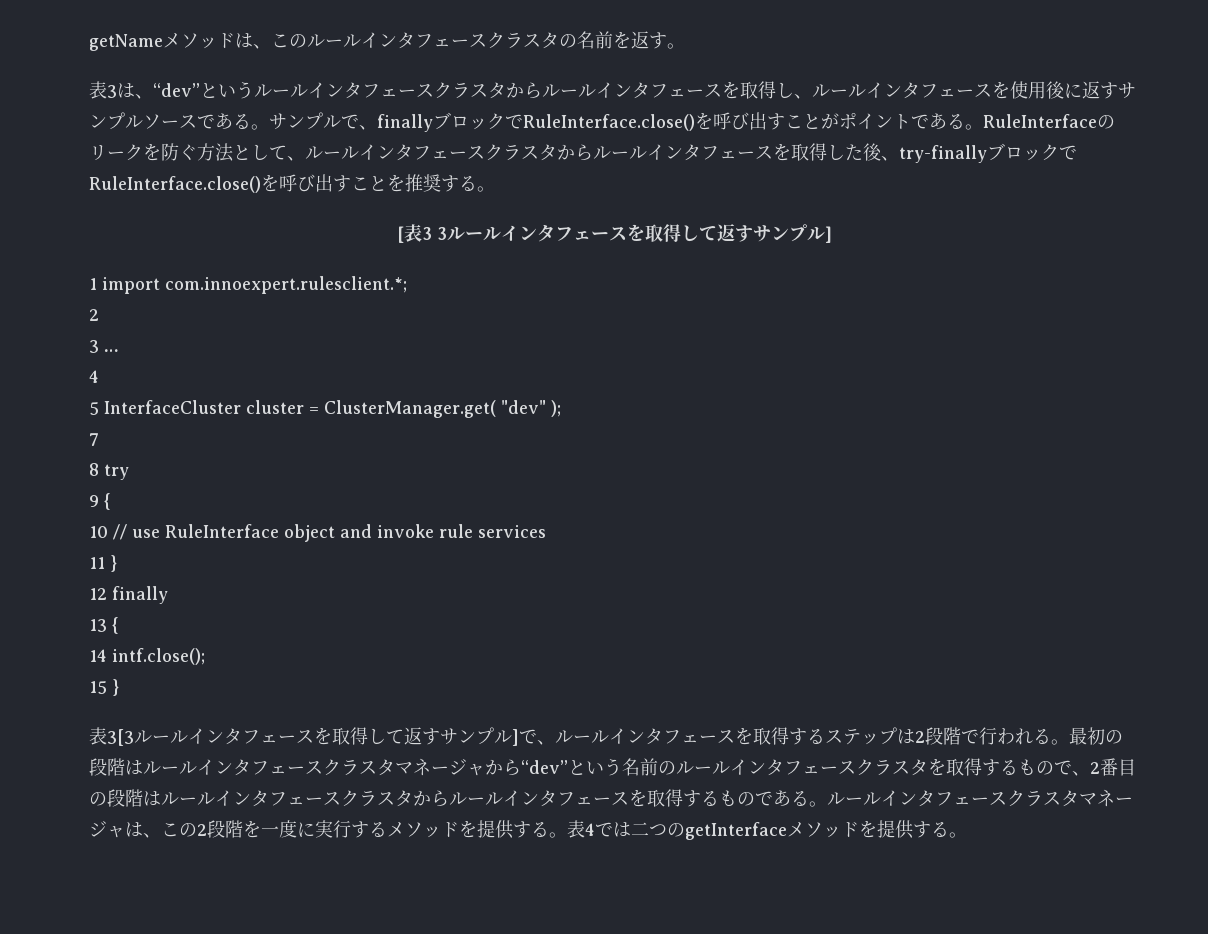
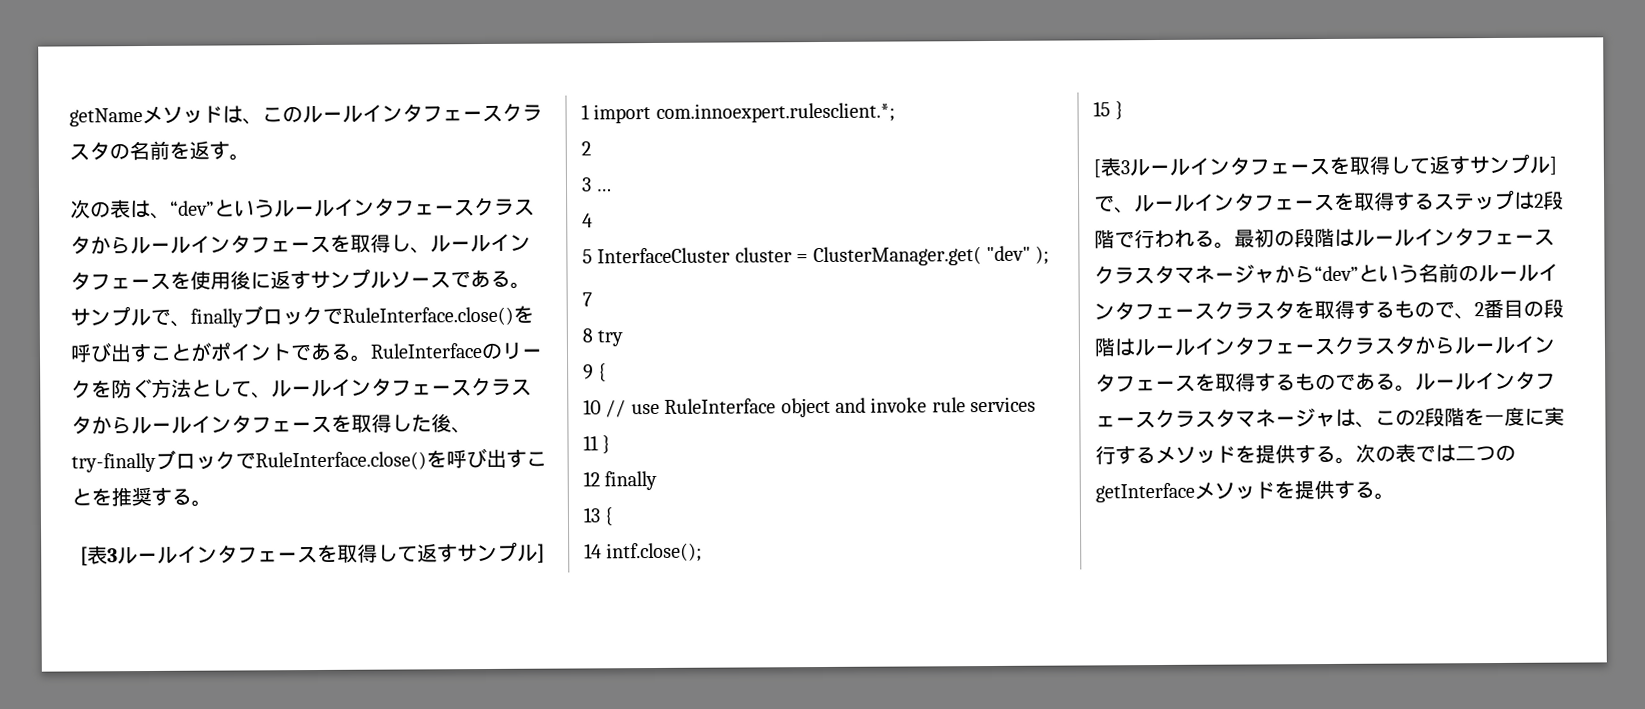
[89,81,117,99] 表3 -> [70,199,131,219] 次の表
[436,227,447,240] 3 -> (118, 555) none
[89,727,134,746] 表3[3 -> [1093,157,1130,178] [表3
[567,820,595,838] 表4 -> [1355,443,1416,463] 次の表

